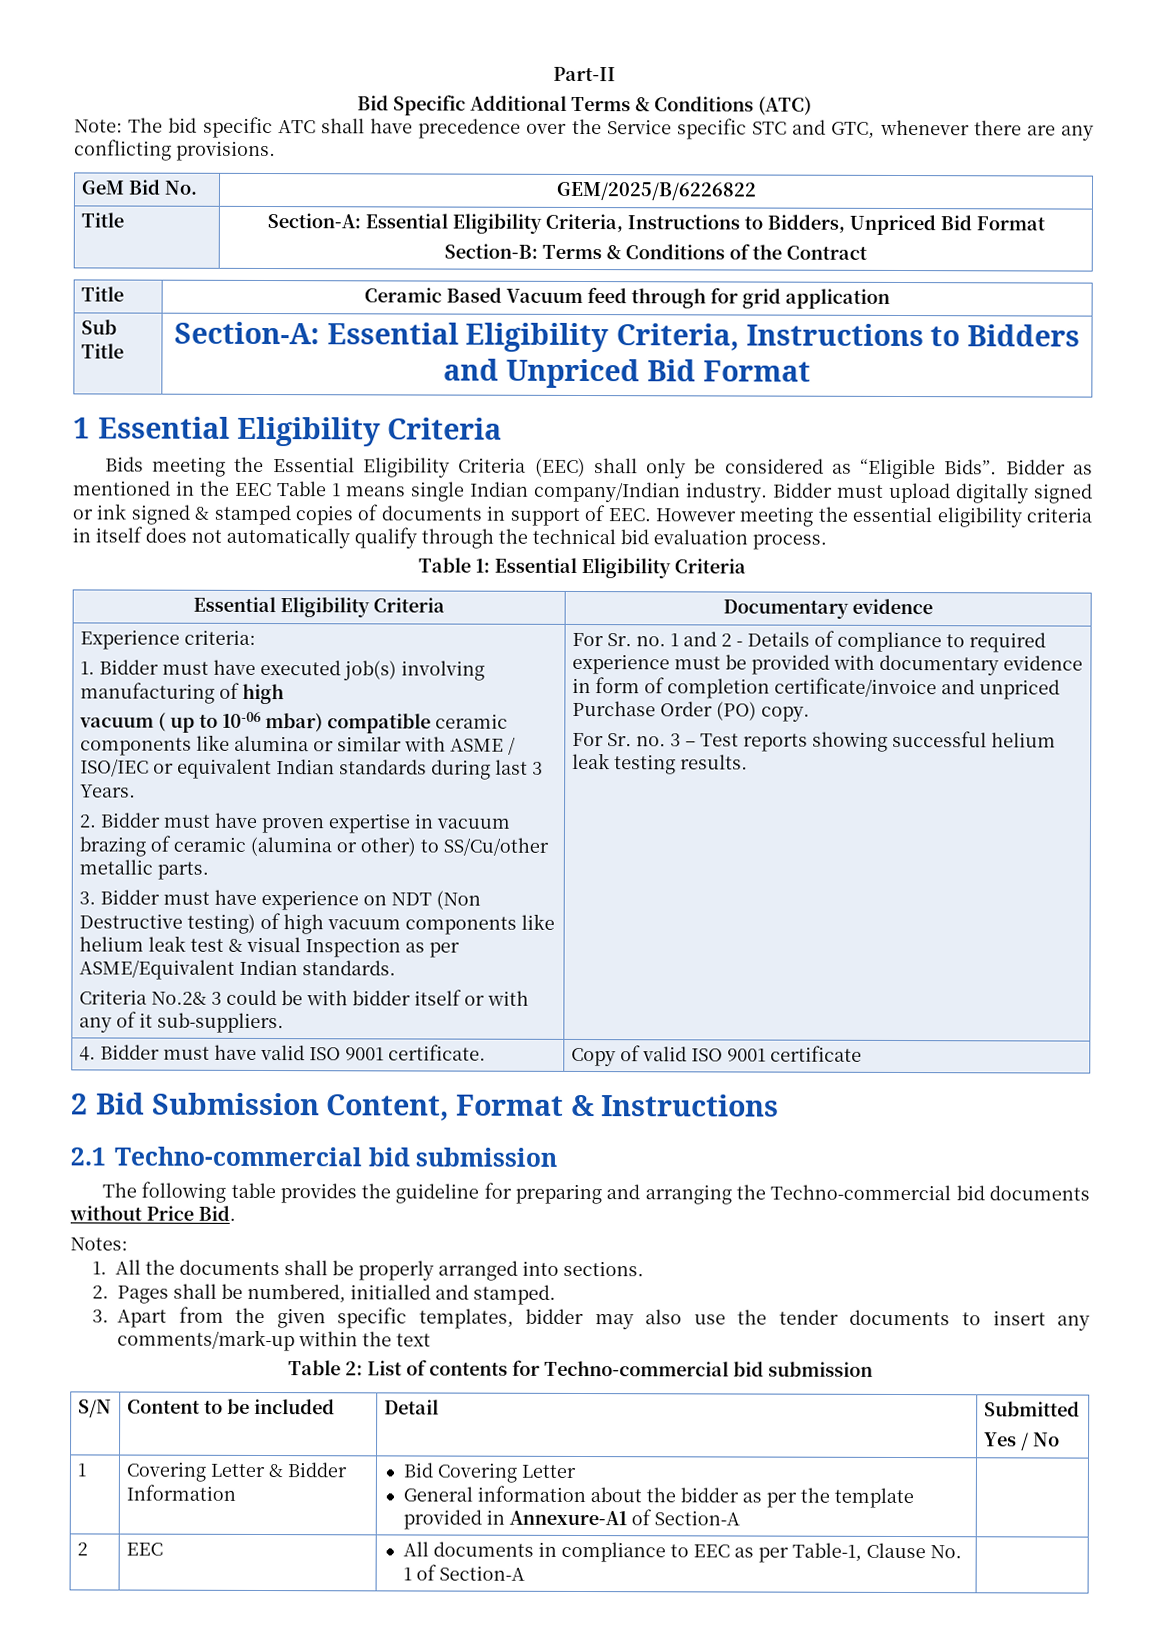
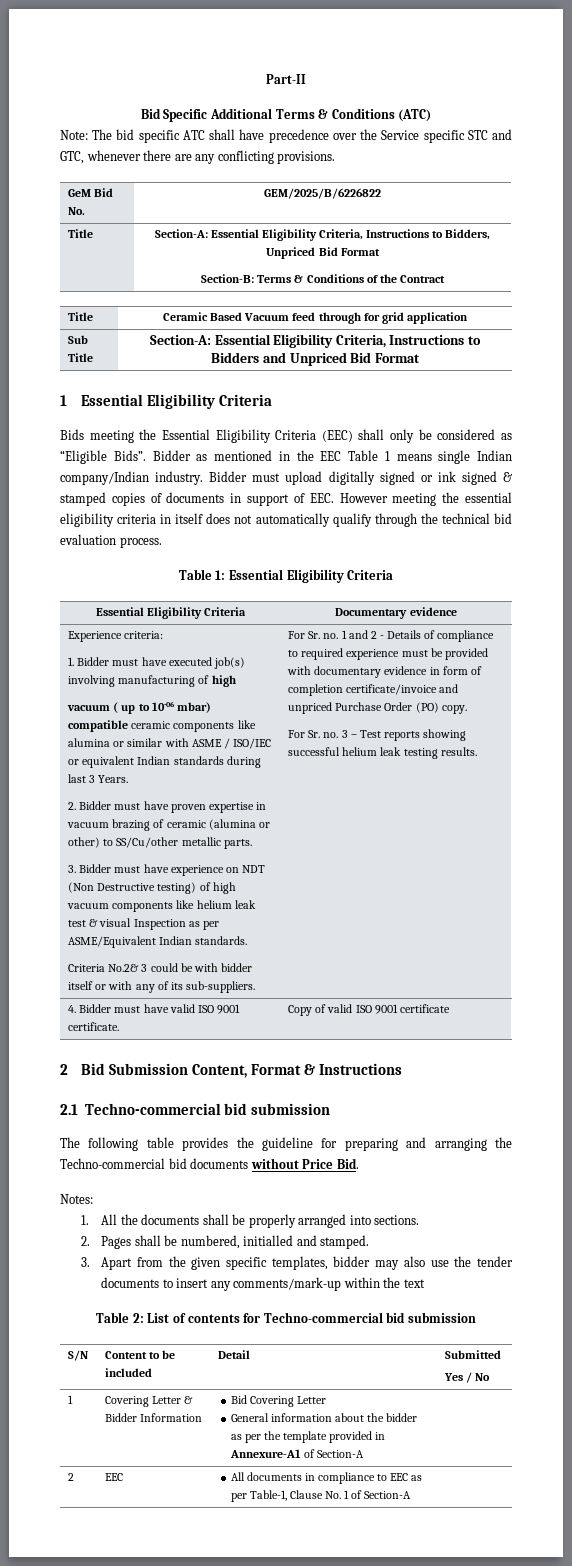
[138,1012,153,1028] it -> [170,982,183,990] its

